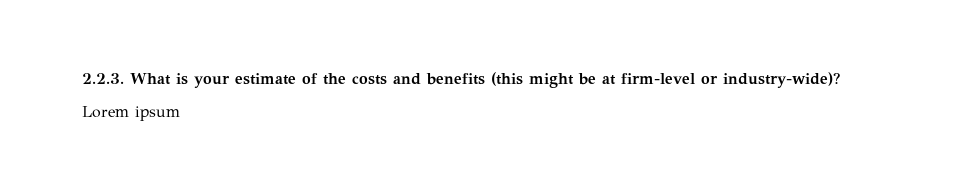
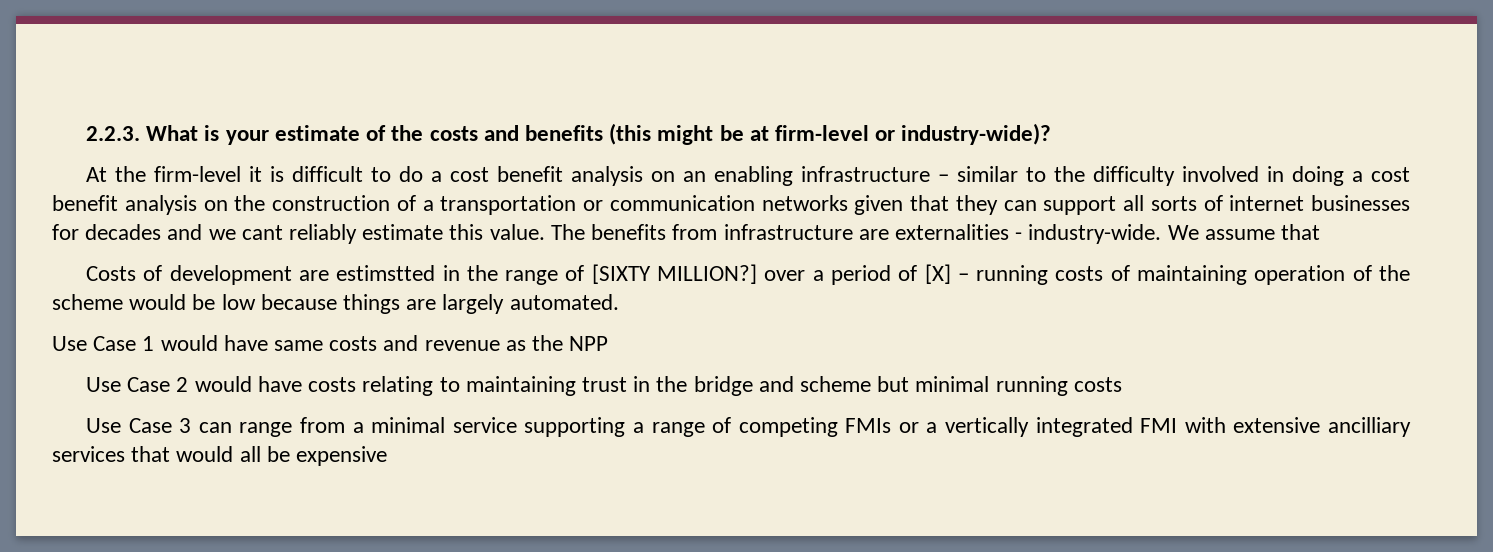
[82,106,180,121] Lorem ipsum -> [86,166,1411,186] [52,195,1410,215] [52,224,1320,244] [86,264,1410,285] [52,294,619,314] [52,335,609,351] [86,376,1122,396] [86,417,1411,437] [52,446,388,466] At the firm-level it is difficult to do a cost benefit analysis on an enabling infrastructure – similar to the difficulty involved in doing a cost benefit analysis on the construction of a transportation or communication networks given that they can support all sorts of internet businesses for decades and we cant reliably estimate this value. The benefits from infrastructure are externalities - industry-wide. We assume that // Costs of development are estimstted in the range of [SIXTY MILLION?] over a period of [X] – running costs of maintaining operation of the scheme would be low because things are largely automated. // Use Case 1 would have same costs and revenue as the NPP // Use Case 2 would have costs relating to maintaining trust in the bridge and scheme but minimal running costs // Use Case 3 can range from a minimal service supporting a range of competing FMIs or a vertically integrated FMI with extensive ancilliary services that would all be expensive

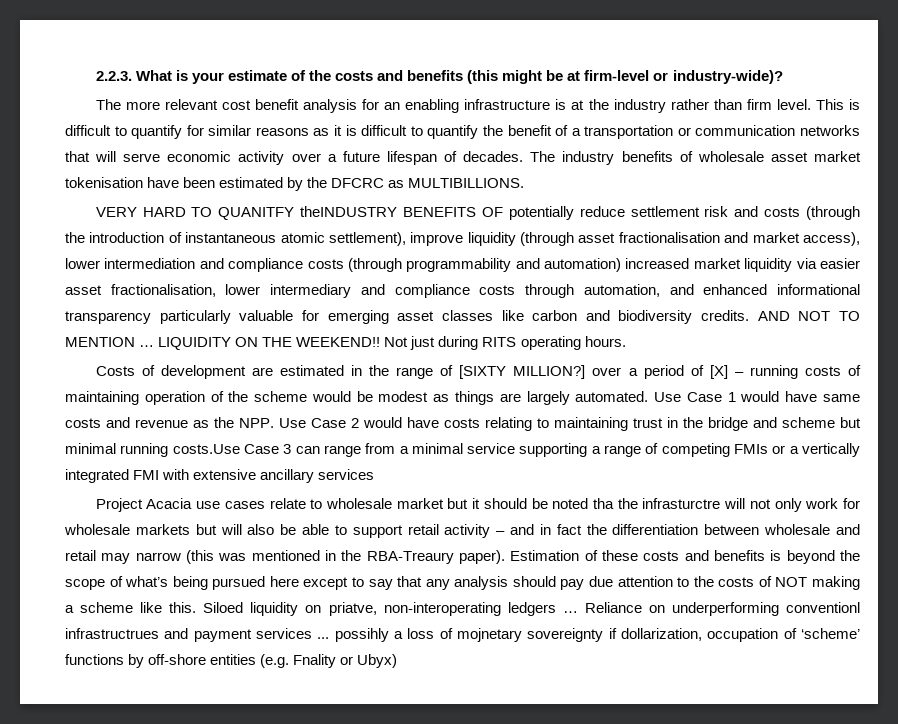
[86,166,1411,186] [52,195,390,215] At the firm-level it is difficult to do a cost benefit analysis on an enabling infrastructure – similar to the difficulty involved in doing a cost benefit analysis on the construction -> [95,99,860,113] [65,125,552,139] The more relevant cost benefit analysis for an enabling infrastructure is at the industry rather than firm level. This is difficult to quantify for similar reasons as it is difficult to quantify the benefit
[854,195,1410,215] [52,224,1320,244] given that they can support all sorts of internet businesses for decades and we cant reliably estimate this value. The benefits from infrastructure are externalities - industry-wide. We assume that -> [65,151,862,165] [65,177,525,191] [95,206,861,220] [65,232,860,246] [65,258,860,272] [65,284,861,298] [65,310,860,324] [65,336,626,350] that will serve economic activity over a future lifespan of decades. The industry benefits of wholesale asset market tokenisation have been estimated by the DFCRC as MULTIBILLIONS. // VERY HARD TO QUANITFY theINDUSTRY BENEFITS OF potentially reduce settlement risk and costs (through the introduction of instantaneous atomic settlement), improve liquidity (through asset fractionalisation and market access), lower intermediation and compliance costs (through programmability and automation) increased market liquidity via easier asset fractionalisation, lower intermediary and compliance costs through automation, and enhanced informational transparency particularly valuable for emerging asset classes like carbon and biodiversity credits. AND NOT TO MENTION … LIQUIDITY ON THE WEEKEND!! Not just during RITS operating hours.
[336,265,436,281] estimstted -> [280,365,345,376] estimated
[221,294,337,310] low because -> [378,391,450,402] modest as
(619, 302) // -> (649, 396) none
[569,336,609,351] NPP // -> [239,418,274,428] NPP.
[1073,377,1122,392] [86,418,122,433] costs // Use -> [172,444,240,454] costs.Use
[1328,417,1411,437] [52,446,388,466] ancilliary services that would all be expensive -> [260,469,375,483] [95,498,861,512] [64,524,861,538] [65,550,861,564] [65,576,860,590] [65,602,860,616] [65,628,861,642] [65,654,398,668] ancillary services // Project Acacia use cases relate to wholesale market but it should be noted tha the infrasturctre will not only work for wholesale markets but will also be able to support retail activity – and in fact the differentiation between wholesale and retail may narrow (this was mentioned in the RBA-Treaury paper). Estimation of these costs and benefits is beyond the scope of what’s being pursued here except to say that any analysis should pay due attention to the costs of NOT making a scheme like this. Siloed liquidity on priatve, non-interoperating ledgers … Reliance on underperforming conventionl infrastructrues and payment services ... possihly a loss of mojnetary sovereignty if dollarization, occupation of ‘scheme’ functions by off-shore entities (e.g. Fnality or Ubyx)

